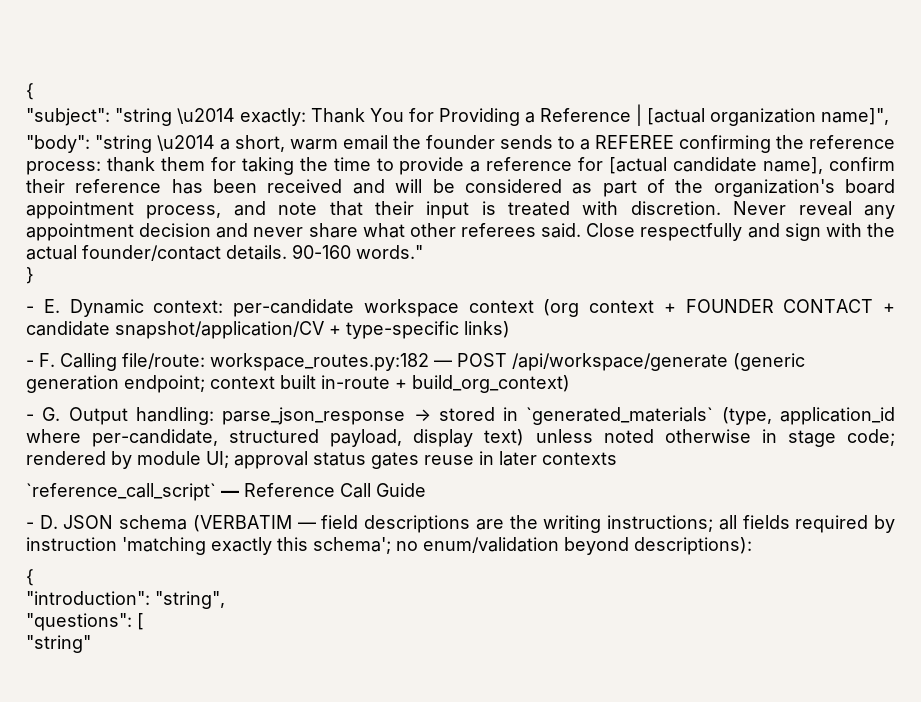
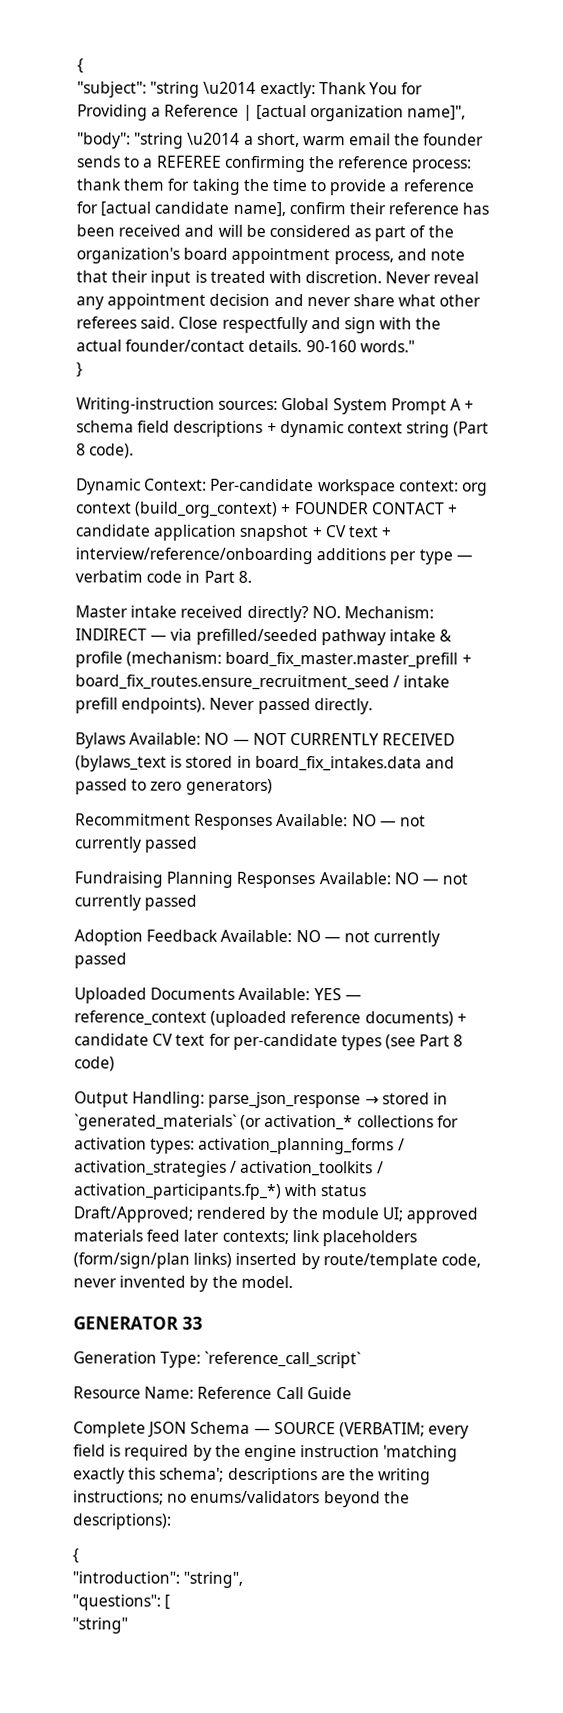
[26,299,654,317] - E. Dynamic context: per-candidate workspace context (org context -> [76,397,475,415] [76,420,490,438] [76,443,135,459] [76,478,488,496] [76,501,279,518] Writing-instruction sources: Global System Prompt A + schema field descriptions + dynamic context string (Part 8 code). // Dynamic Context: Per-candidate workspace context: org context (build_org_context)
[115,321,510,339] [26,353,805,371] [26,375,570,393] [26,407,214,425] snapshot/application/CV + type-specific links) // - F. Calling file/route: workspace_routes.py:182 — POST /api/workspace/generate (generic generation endpoint; context built in-route + build_org_context) // - G. Output handling: -> [153,524,392,542] [75,547,473,565] [75,570,252,583] [75,605,434,623] [75,628,453,646] [75,651,472,669] [75,674,451,691] [75,697,373,715] [75,732,456,749] [75,755,455,772] [75,778,273,795] [75,813,426,830] [75,836,199,853] [74,871,469,889] [74,894,198,911] [74,929,441,947] [74,952,127,969] [74,987,362,1004] [74,1010,467,1028] [74,1033,464,1051] [74,1056,115,1072] [74,1091,206,1108] application snapshot + CV text + interview/reference/onboarding additions per type — verbatim code in Part 8. // Master intake received directly? NO. Mechanism: INDIRECT — via prefilled/seeded pathway intake & profile (mechanism: board_fix_master.master_prefill + board_fix_routes.ensure_recruitment_seed / intake prefill endpoints). Never passed directly. // Bylaws Available: NO — NOT CURRENTLY RECEIVED (bylaws_text is stored in board_fix_intakes.data and passed to zero generators) // Recommitment Responses Available: NO — not currently passed // Fundraising Planning Responses Available: NO — not currently passed // Adoption Feedback Available: NO — not currently passed // Uploaded Documents Available: YES — reference_context (uploaded reference documents) + candidate CV text for per-candidate types (see Part 8 code) // Output Handling:
[721,407,895,425] [26,429,896,447] (type, application_id where per-candidate, structured payload, display text) unless noted otherwise in stage code; -> [240,1114,459,1131] [74,1137,405,1155] [74,1160,384,1177] [73,1183,368,1200] [73,1206,193,1223] (or activation_* collections for activation types: activation_planning_forms / activation_strategies / activation_toolkits / activation_participants.fp_*) with status Draft/Approved;
(132, 460) none -> [291,1207,318,1220] the
[234,451,617,469] approval status gates reuse in later contexts // -> [406,1207,479,1224] [73,1229,417,1247] [73,1252,481,1270] [73,1275,293,1292] [73,1316,203,1330] [73,1351,202,1368] approved materials feed later contexts; link placeholders (form/sign/plan links) inserted by route/template code, never invented by the model. // GENERATOR 33 // Generation Type:
[221,490,239,497] — -> [73,1386,195,1399] // Resource Name:
[26,515,359,532] - D. JSON schema (VERBATIM — field -> [73,1421,470,1439] [73,1444,459,1462] [73,1467,225,1484] Complete JSON Schema — SOURCE (VERBATIM; every field is required by the engine instruction 'matching exactly this schema';
[718,515,896,533] [26,537,629,555] all fields required by instruction 'matching exactly this schema'; no enum/validation beyond -> [167,1490,410,1508] no enums/validators beyond the

